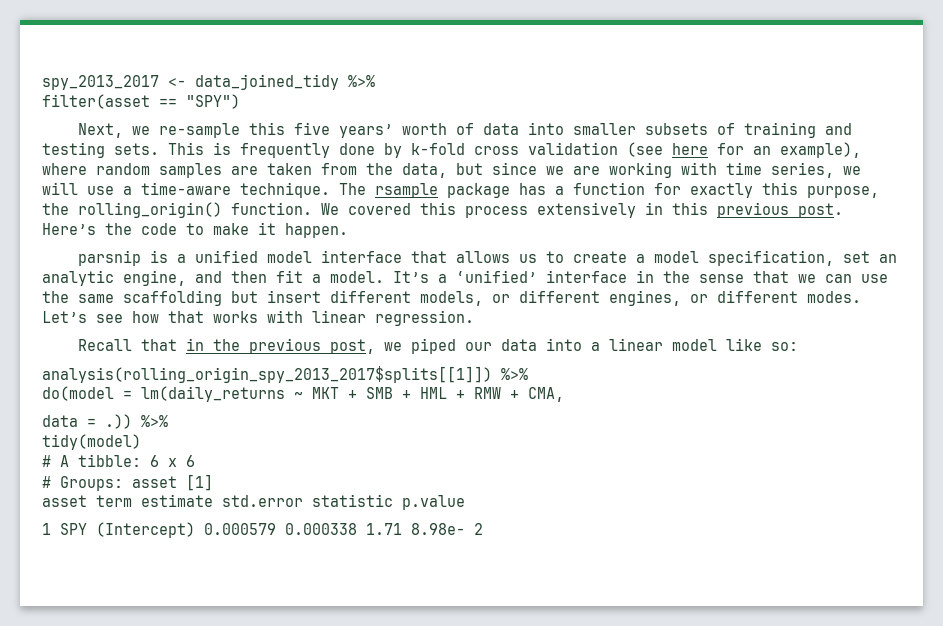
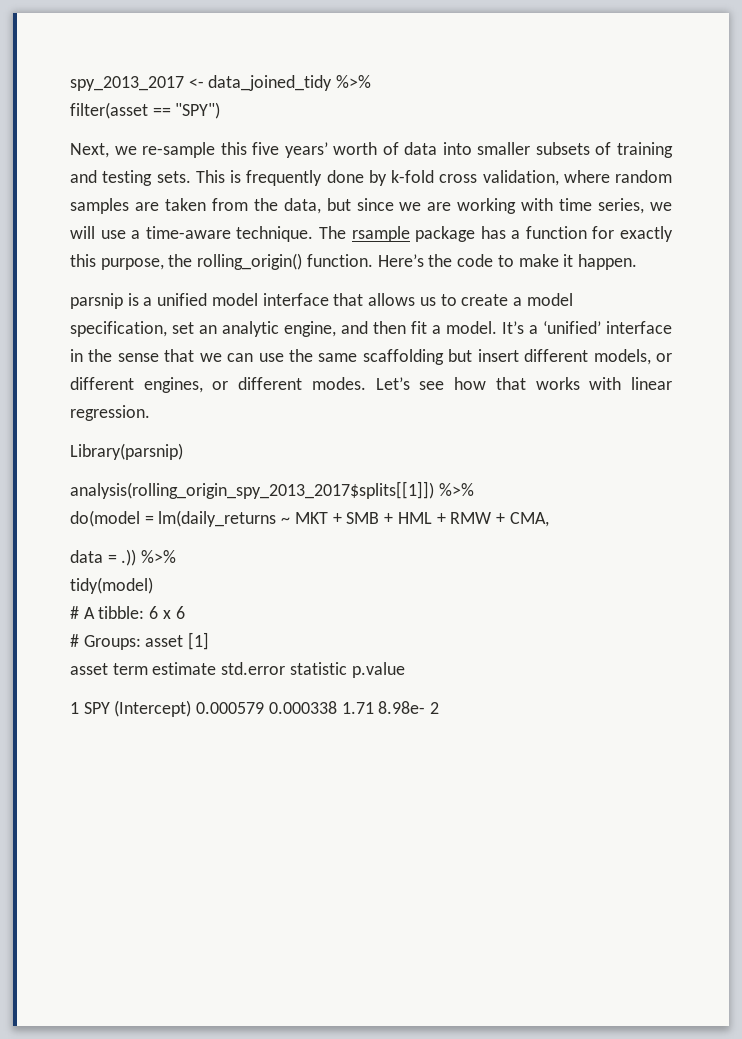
[528,142,861,158] validation (see here for an example), -> [482,170,559,186] validation,
[321,202,843,218] We covered this process extensively in this previous post. -> (373, 260) none
[77,338,798,354] Recall that in the previous post, we piped our data into a linear model like so: -> [70,443,183,460] Library(parsnip)

